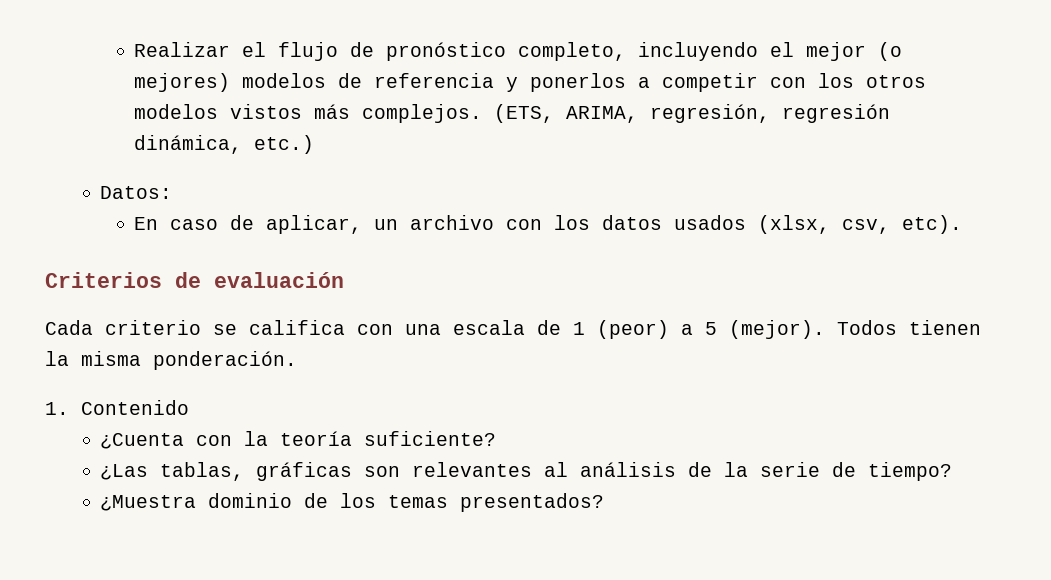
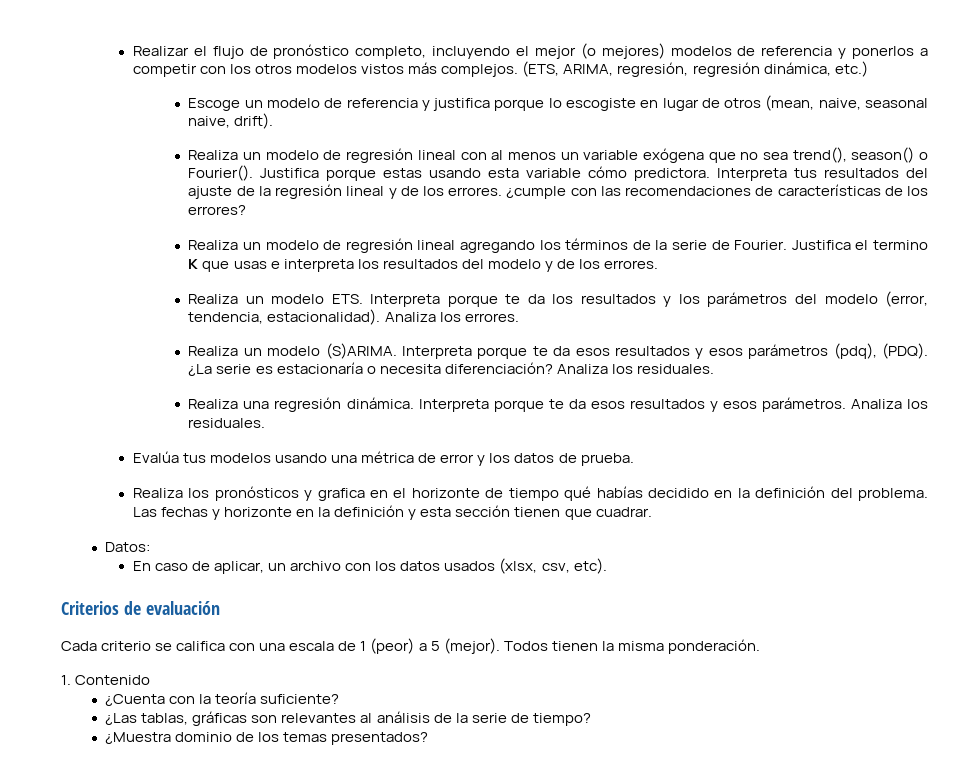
(315, 144) none -> [188,95,929,111] [188,113,274,129] [188,147,928,163] [188,165,928,181] [188,184,928,199] [188,205,247,215] [188,238,929,253] [188,259,659,272] [188,291,929,307] [188,309,519,325] [188,343,929,359] [188,362,714,376] [188,397,928,412] [188,418,266,428] [132,451,634,466] [132,486,928,501] [132,505,652,520] // Escoge un modelo de referencia y justifica porque lo escogiste en lugar de otros (mean, naive, seasonal naive, drift). // Realiza un modelo de regresión lineal con al menos un variable exógena que no sea trend(), season() o Fourier(). Justifica porque estas usando esta variable cómo predictora. Interpreta tus resultados del ajuste de la regresión lineal y de los errores. ¿cumple con las recomendaciones de características de los errores? // Realiza un modelo de regresión lineal agregando los términos de la serie de Fourier. Justifica el termino K que usas e interpreta los resultados del modelo y de los errores. // Realiza un modelo ETS. Interpreta porque te da los resultados y los parámetros del modelo (error, tendencia, estacionalidad). Analiza los errores. // Realiza un modelo (S)ARIMA. Interpreta porque te da esos resultados y esos parámetros (pdq), (PDQ). ¿La serie es estacionaría o necesita diferenciación? Analiza los residuales. // Realiza una regresión dinámica. Interpreta porque te da esos resultados y esos parámetros. Analiza los residuales. // Evalúa tus modelos usando una métrica de error y los datos de prueba. // Realiza los pronósticos y grafica en el horizonte de tiempo qué habías decidido en la definición del problema. Las fechas y horizonte en la definición y esta sección tienen que cuadrar.

